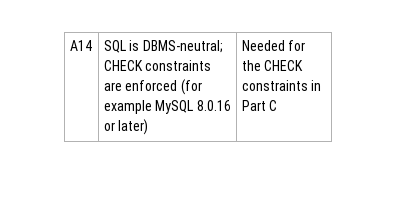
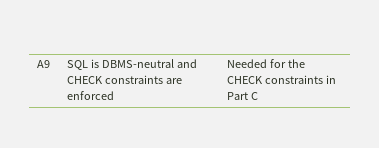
[69,40,92,51] A14 -> [37,60,51,68] A9
[143,40,224,53] DBMS-neutral; -> [102,59,198,68] DBMS-neutral and
[181,79,203,95] [103,100,232,114] [103,119,149,135] (for example MySQL 8.0.16 or later) -> (115, 95) none

